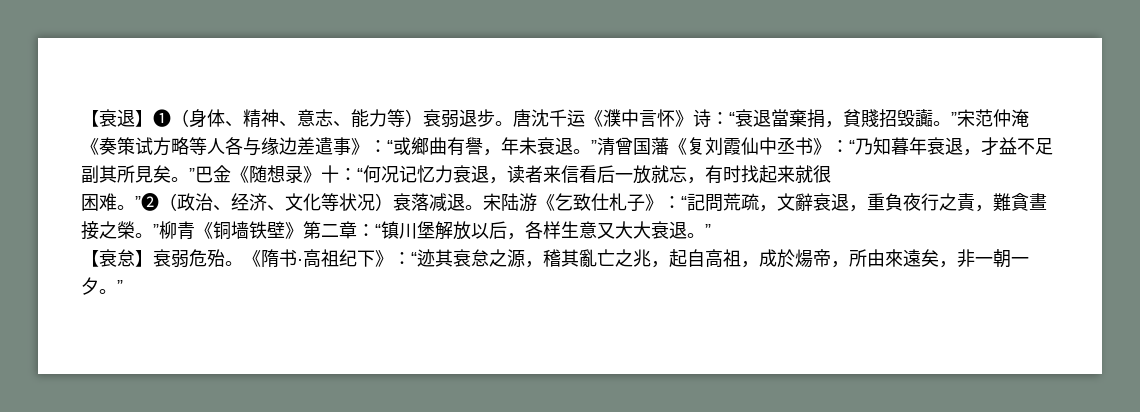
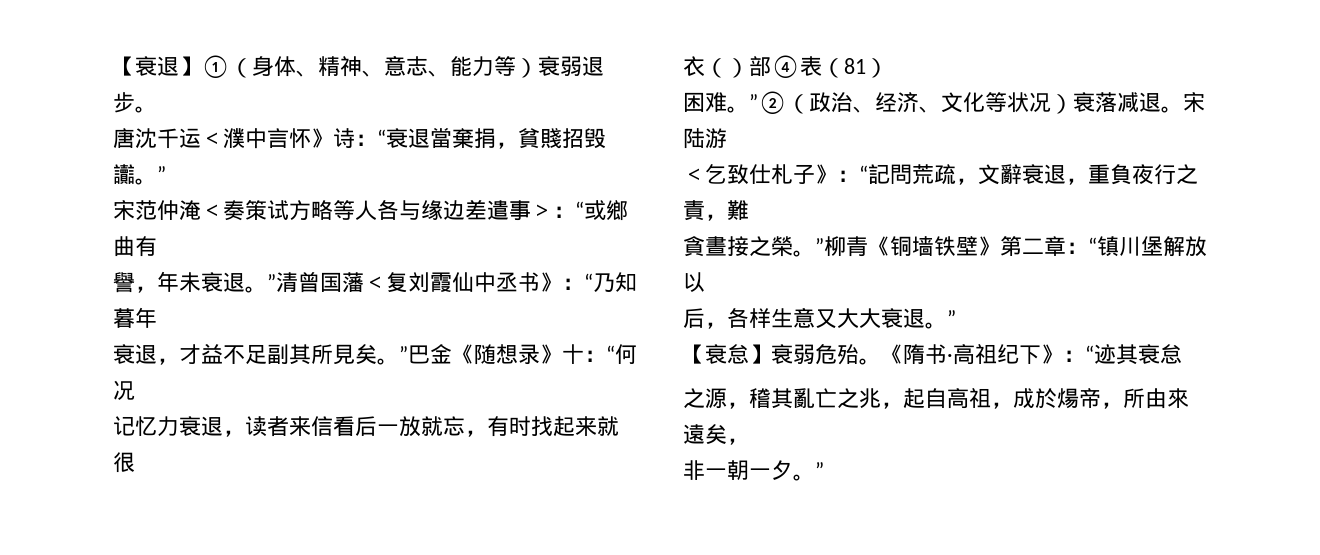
[153,109,171,127] ❶ -> [201,55,230,78] ①
(513, 123) none -> (157, 109) //
[585,110,603,127] 《 -> [201,132,223,146] ＜
(957, 118) none -> (166, 174) //
[81,138,99,155] 《 -> [201,204,223,218] ＜
[351,138,369,155] 》 -> [531,204,553,218] ＞
(465, 146) none -> (157, 246) //
[669,138,687,155] 《 -> [364,276,386,290] ＜
(927, 146) none -> (157, 317) //
(399, 174) none -> (135, 390) //
(831, 174) none -> [683,55,888,78] // 衣（）部④表（81）
[135,193,159,211] ”❷ -> [749,91,787,114] ”②
[537,194,555,211] 《 -> [683,168,705,182] // ＜
(1011, 202) none -> (749, 210) //
(489, 231) none -> (705, 282) //
(489, 258) none -> (1182, 354) //
(957, 264) none -> (749, 441) //

